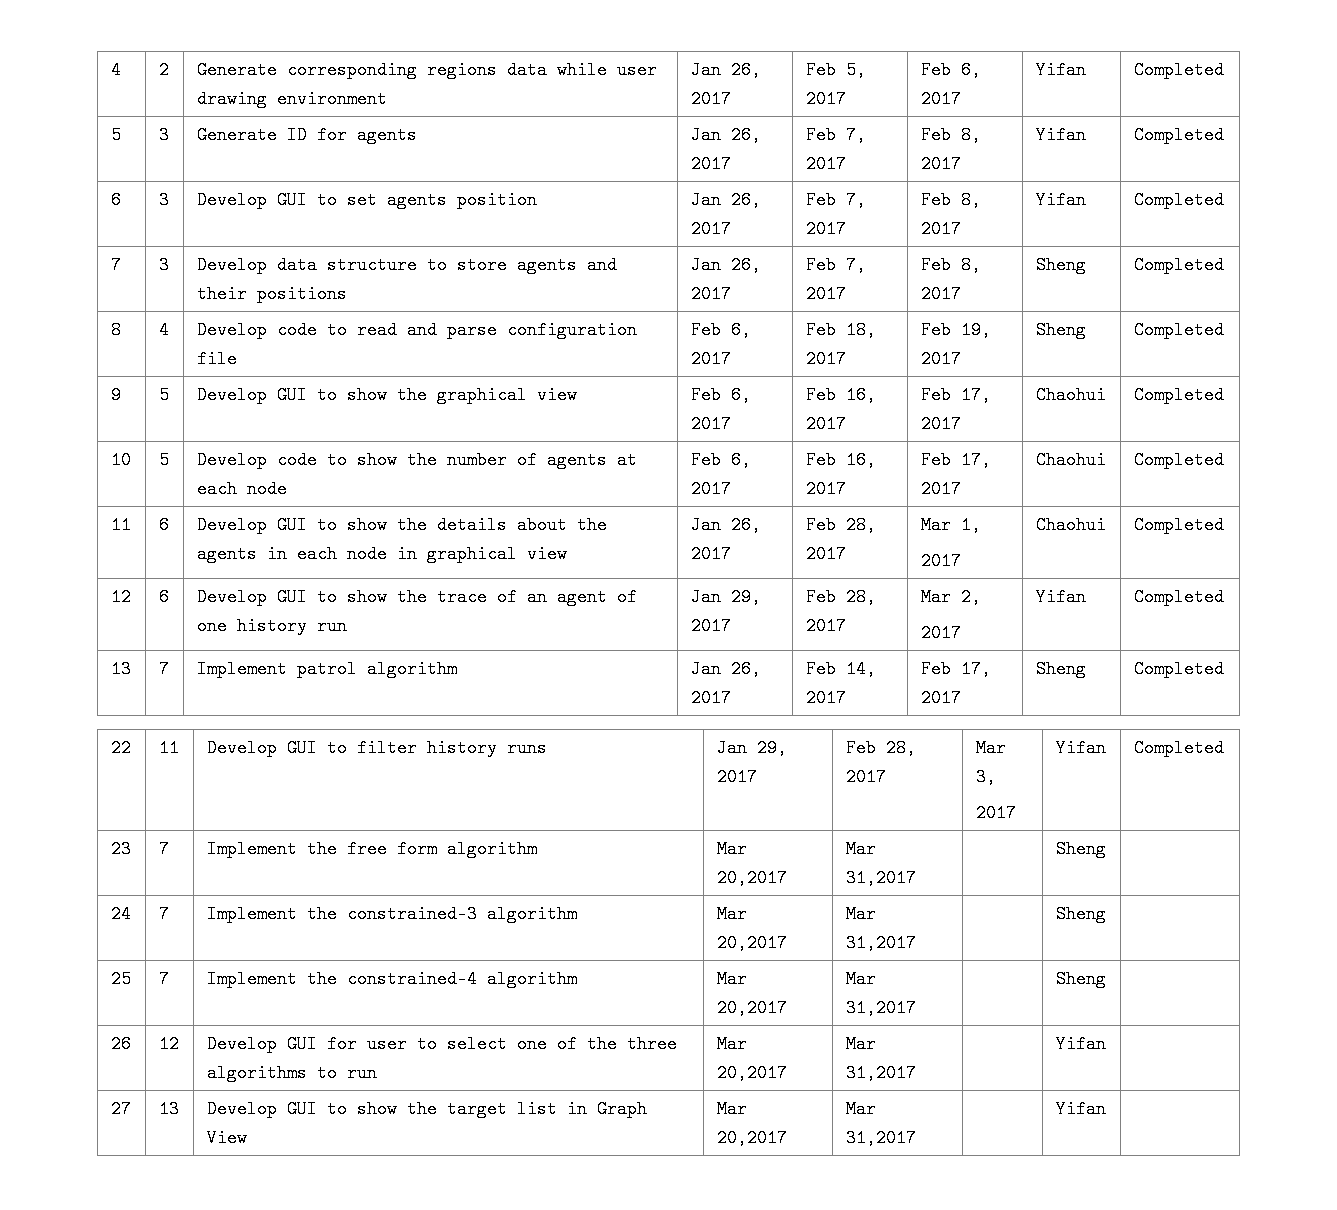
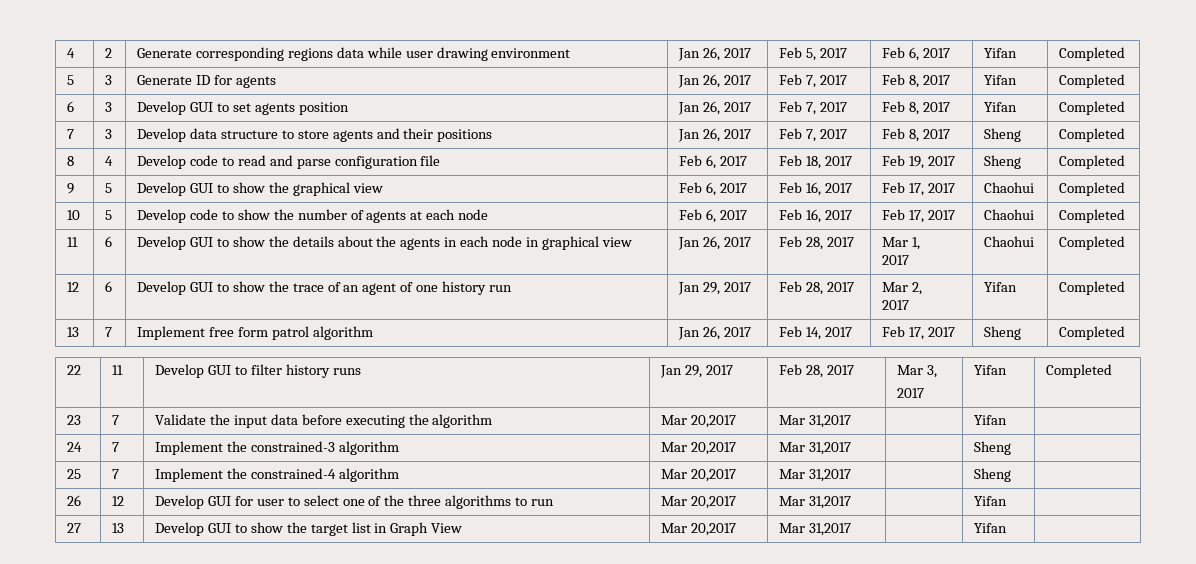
(287, 669) none -> [208,327,268,337] free form
[206,840,537,858] [716,840,747,858] [716,869,787,887] [845,840,876,858] [845,869,916,887] [1055,840,1106,858] Implement the free form algorithm | Mar 20,2017 | Mar 31,2017 | | Sheng -> [155,414,493,428] [661,415,736,428] [779,415,851,428] [974,415,1008,425] Validate the input data before executing the algorithm | Mar 20,2017 | Mar 31,2017 | | Yifan

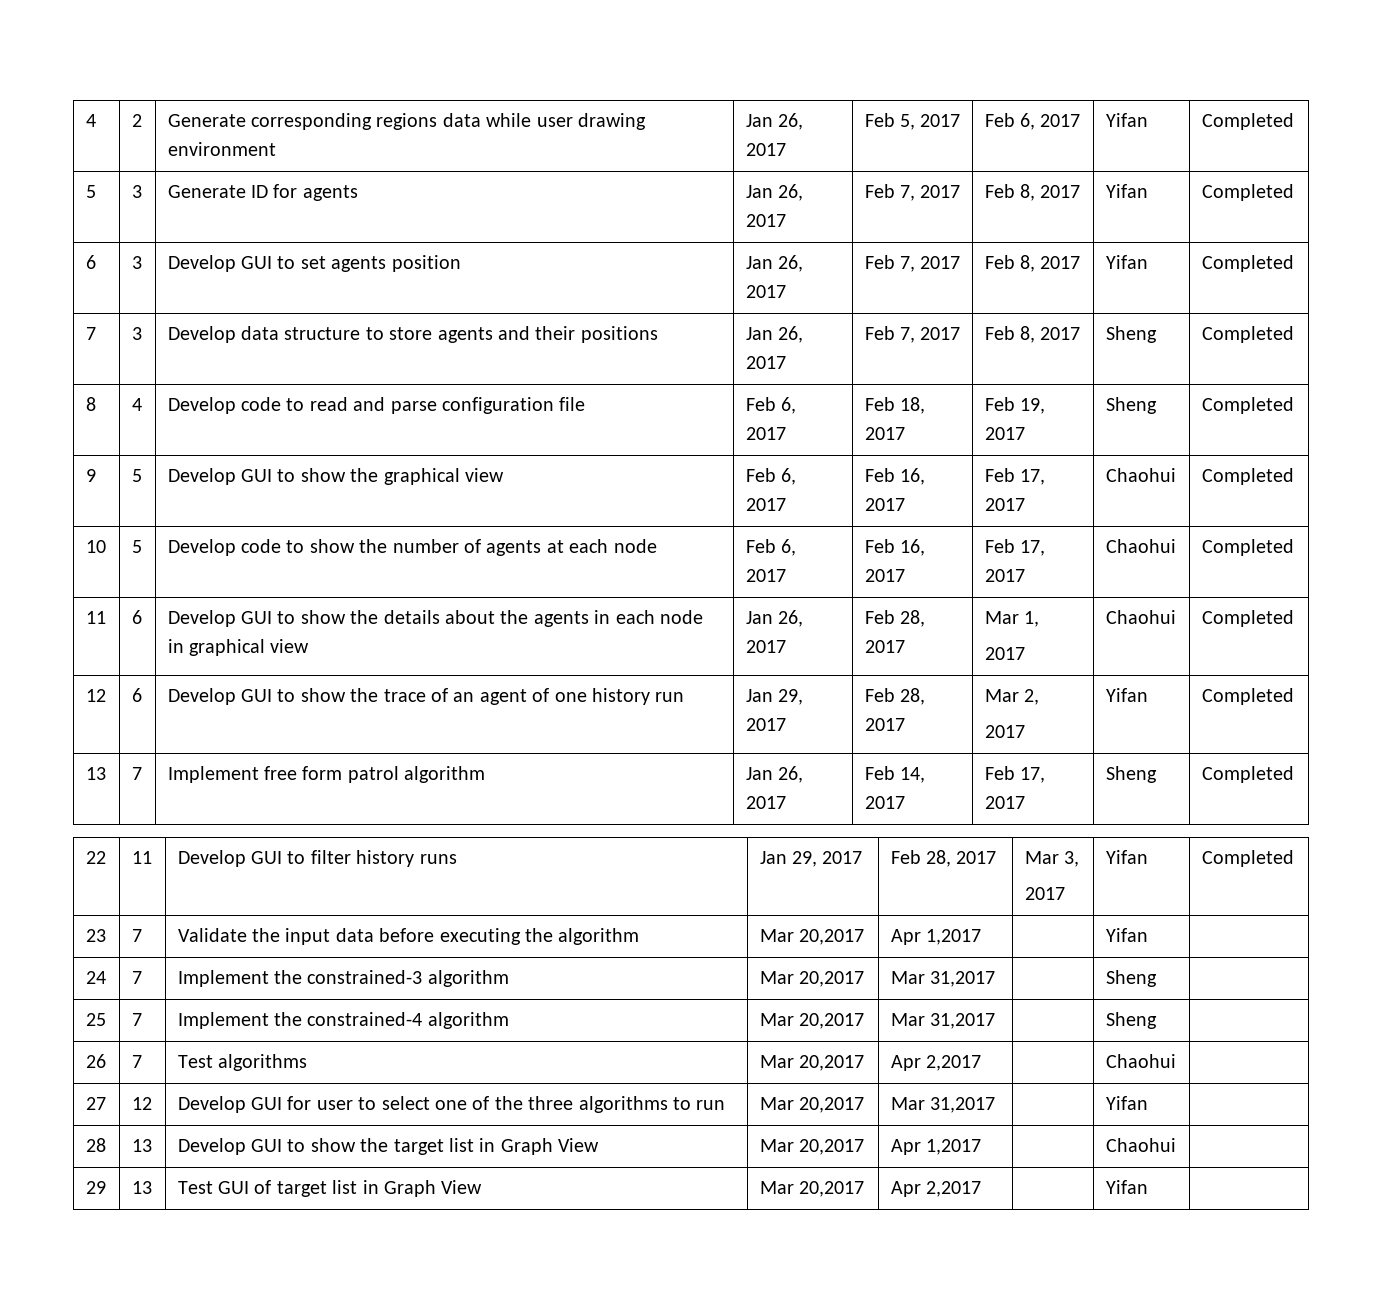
[779,415,851,428] Mar 31,2017 -> [890,929,981,945] Apr 1,2017
(82, 500) none -> [131,1055,142,1068] [177,1054,307,1071] [759,1055,864,1071] [890,1055,981,1071] [1105,1054,1176,1068] [85,1097,106,1110] | 7 | Test algorithms | Mar 20,2017 | Apr 2,2017 | | Chaohui | // 27
[67,523,82,533] 27 -> [85,1138,106,1152] 28
[779,523,851,536] Mar 31,2017 -> [890,1139,981,1155] [1105,1138,1176,1152] [85,1181,106,1194] [131,1181,152,1194] [177,1180,483,1197] [759,1181,864,1197] [890,1181,981,1197] Apr 1,2017 | | Chaohui | // 29 | 13 | Test GUI of target list in Graph View | Mar 20,2017 | Apr 2,2017

